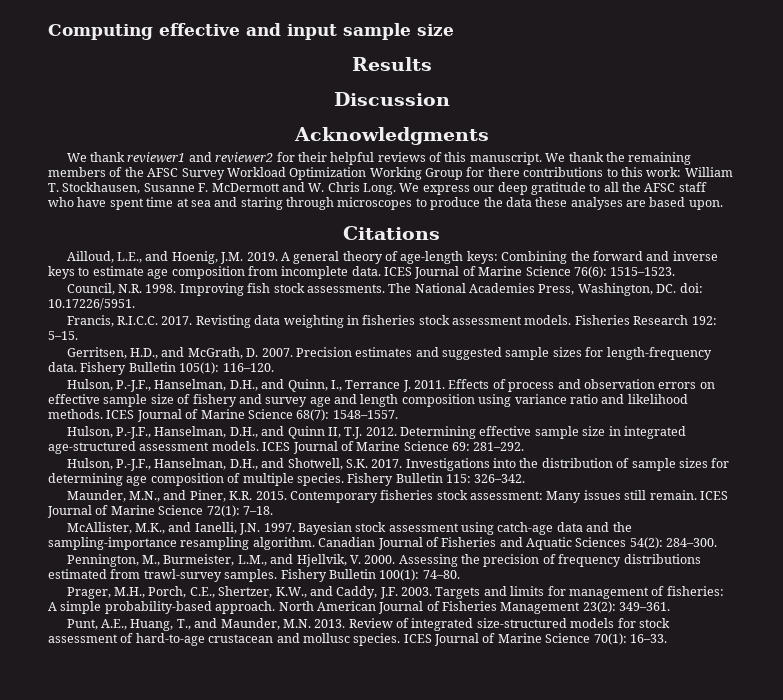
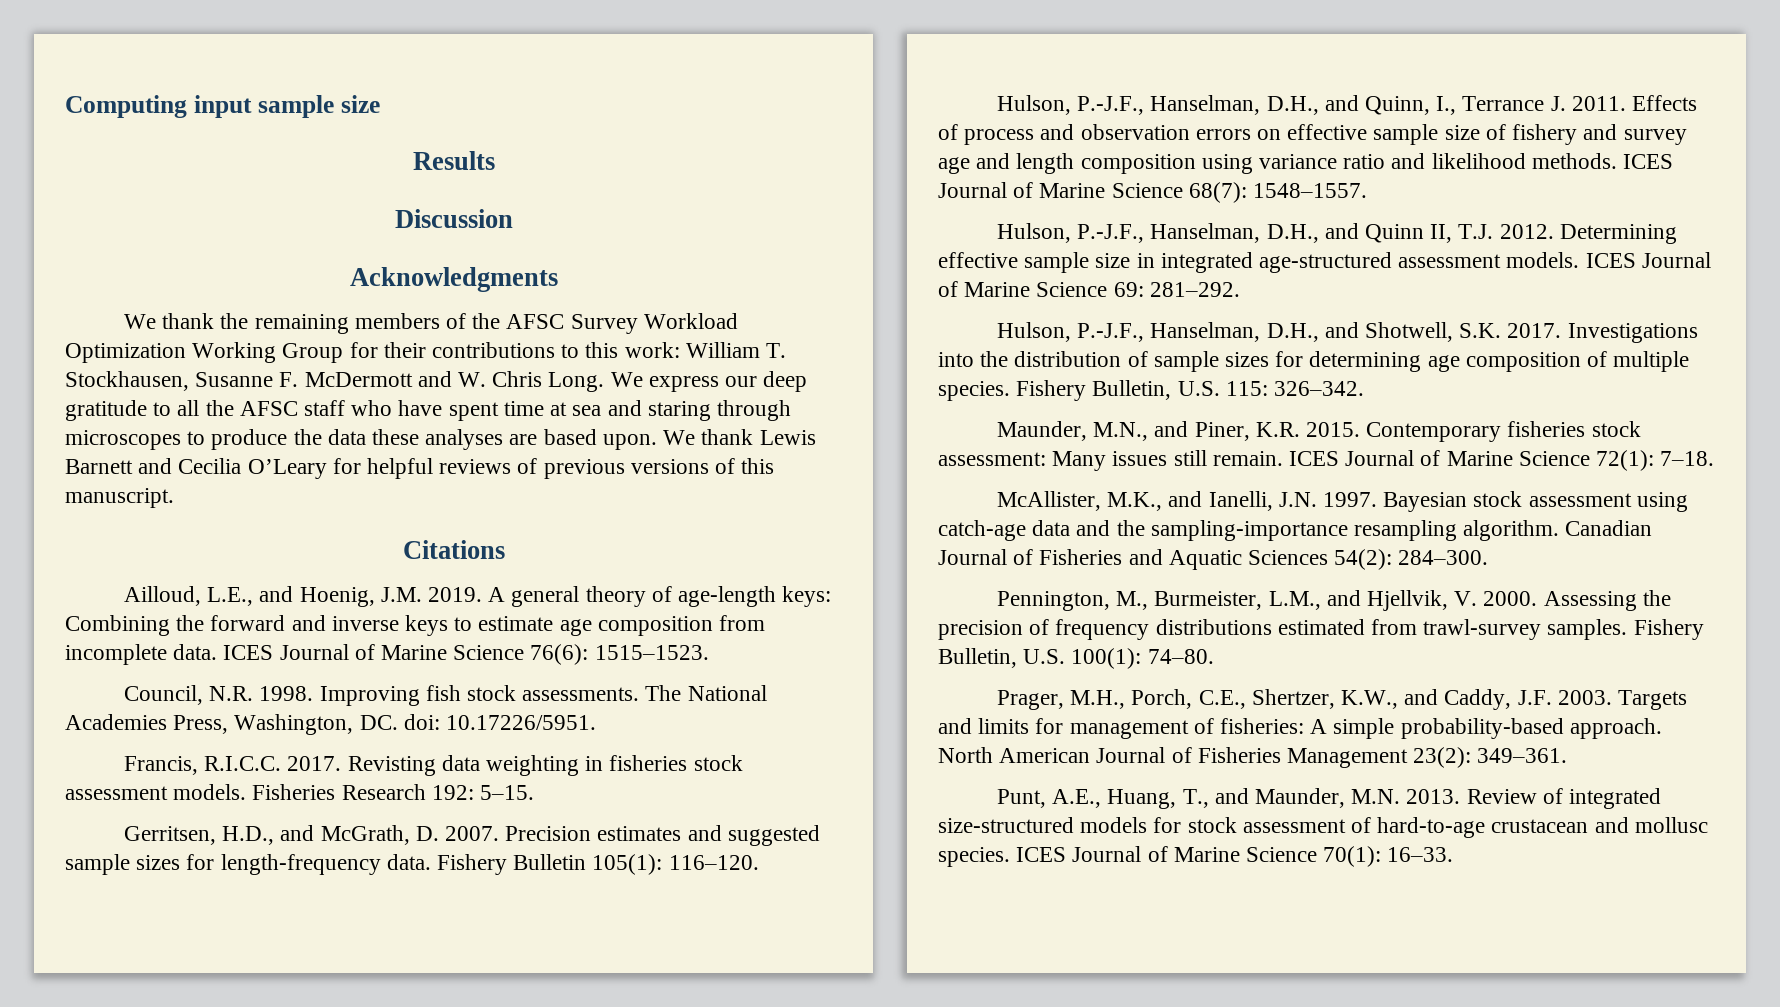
[159,23,281,36] effective and -> (187, 106) none
[127,152,604,165] reviewer1 and reviewer2 for their helpful reviews of this manuscript. We thank -> (215, 321) none
[487,167,520,177] there -> [383,342,426,358] their
(723, 205) none -> [663,429,816,445] [65,458,775,479] [65,488,174,508] We thank Lewis Barnett and Cecilia O’Leary for helpful reviews of previous versions of this manuscript.
[395,473,443,483] Bulletin -> [1092,380,1220,400] Bulletin, U.S.
[328,569,376,579] Bulletin -> [938,648,1066,668] Bulletin, U.S.

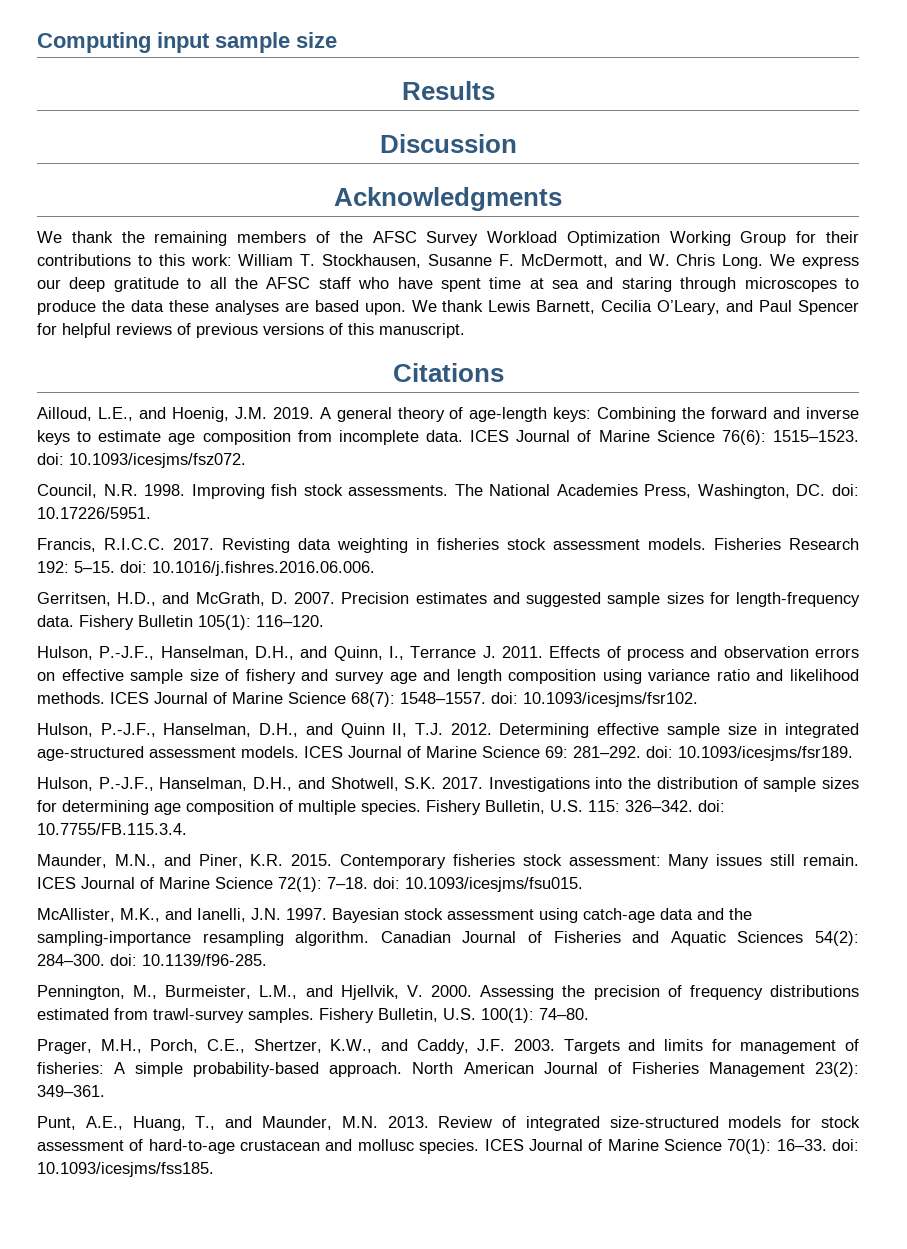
[304,372,413,387] McDermott -> [520,254,608,268] McDermott,
[65,458,327,479] Barnett and Cecilia O’Leary -> [536,300,859,315] Barnett, Cecilia O’Leary, and Paul Spencer
(709, 652) none -> [37,453,246,468] doi: 10.1093/icesjms/fsz072.
(535, 792) none -> [120,561,375,576] doi: 10.1016/j.fishres.2016.06.006.
(1368, 190) none -> [491,692,698,707] doi: 10.1093/icesjms/fsr102.
(1240, 289) none -> [646,746,853,761] doi: 10.1093/icesjms/fsr189.
(1365, 388) none -> [698,800,725,812] [37,823,187,835] doi: 10.7755/FB.115.3.4.
(1715, 458) none -> [373,877,583,892] doi: 10.1093/icesjms/fsu015.
(1489, 557) none -> [110,954,267,966] doi: 10.1139/f96-285.
(1454, 854) none -> [832,1139,859,1151] [37,1162,214,1177] doi: 10.1093/icesjms/fss185.

